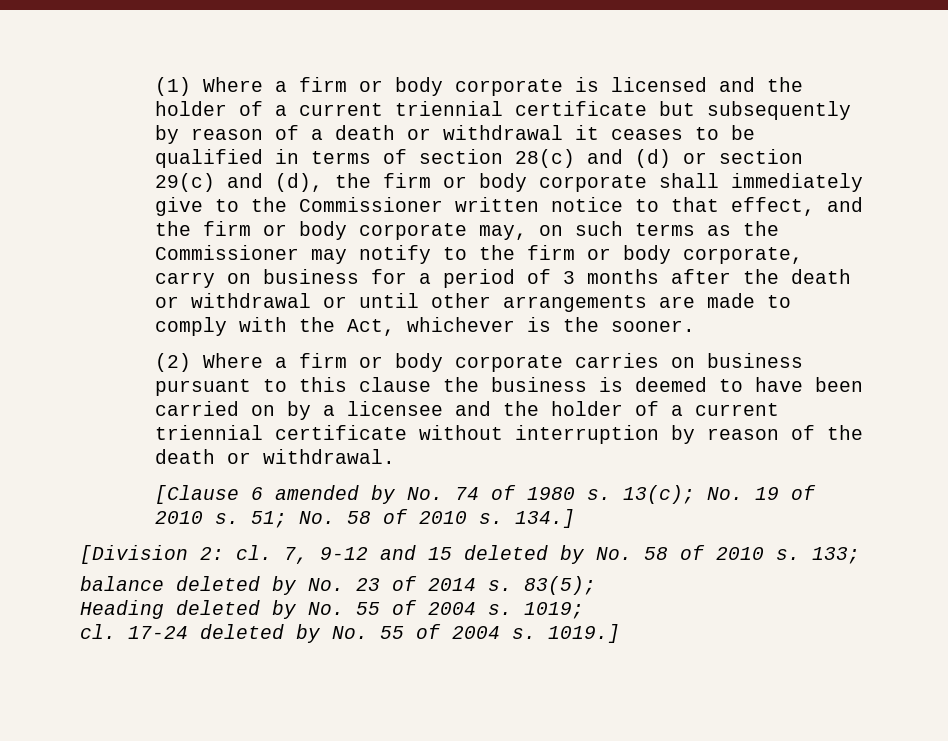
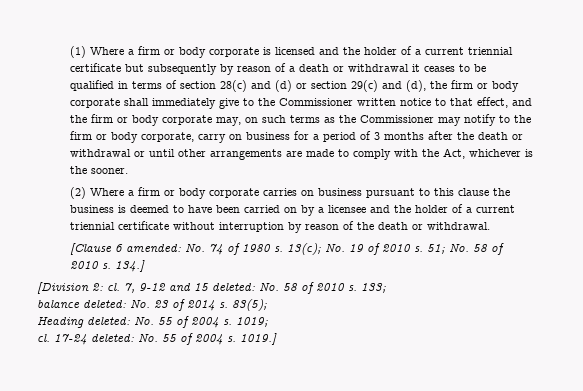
[274,485,396,504] amended by -> [125,244,181,252] amended:
[464,545,585,564] deleted by -> [212,283,255,291] deleted:
[176,576,297,595] deleted by -> [83,300,126,308] deleted:
[176,600,297,619] deleted by -> [87,317,130,325] deleted:
[200,624,321,643] deleted by -> [91,334,134,342] deleted:

